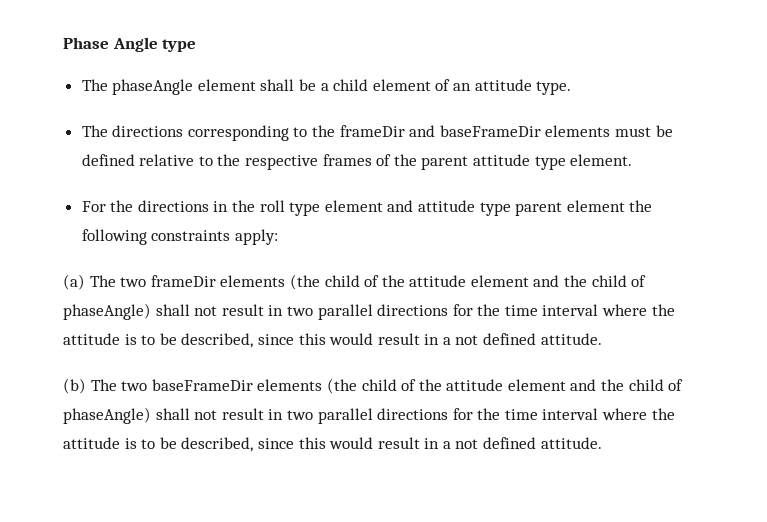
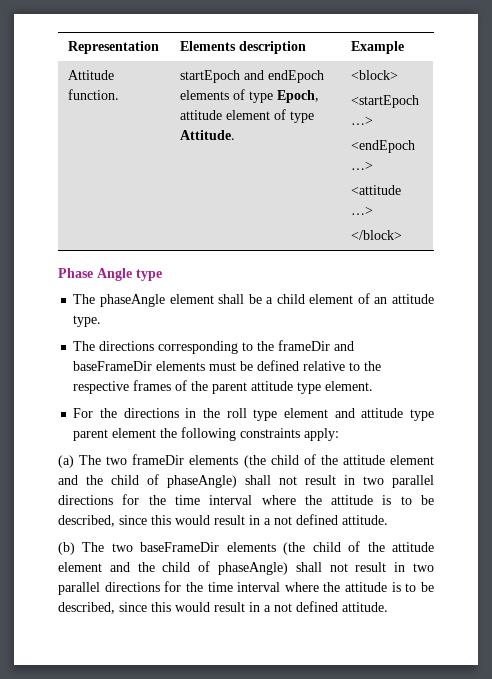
(63, 43) none -> [67,41,159,54] [179,41,306,54] [350,41,404,54] [67,70,114,80] [67,89,119,100] [179,70,324,83] [179,89,319,103] [179,109,314,123] [179,130,235,140] [350,70,398,80] [350,95,419,108] [350,116,373,125] [350,140,415,153] [350,161,373,170] [350,185,401,195] [350,206,373,215] [350,230,402,240] Representation | Elements description | Example // Attitude function. | startEpoch and endEpoch elements of type Epoch, attitude element of type Attitude. | <block> // <startEpoch …> // <endEpoch …> // <attitude …> // </block> //

